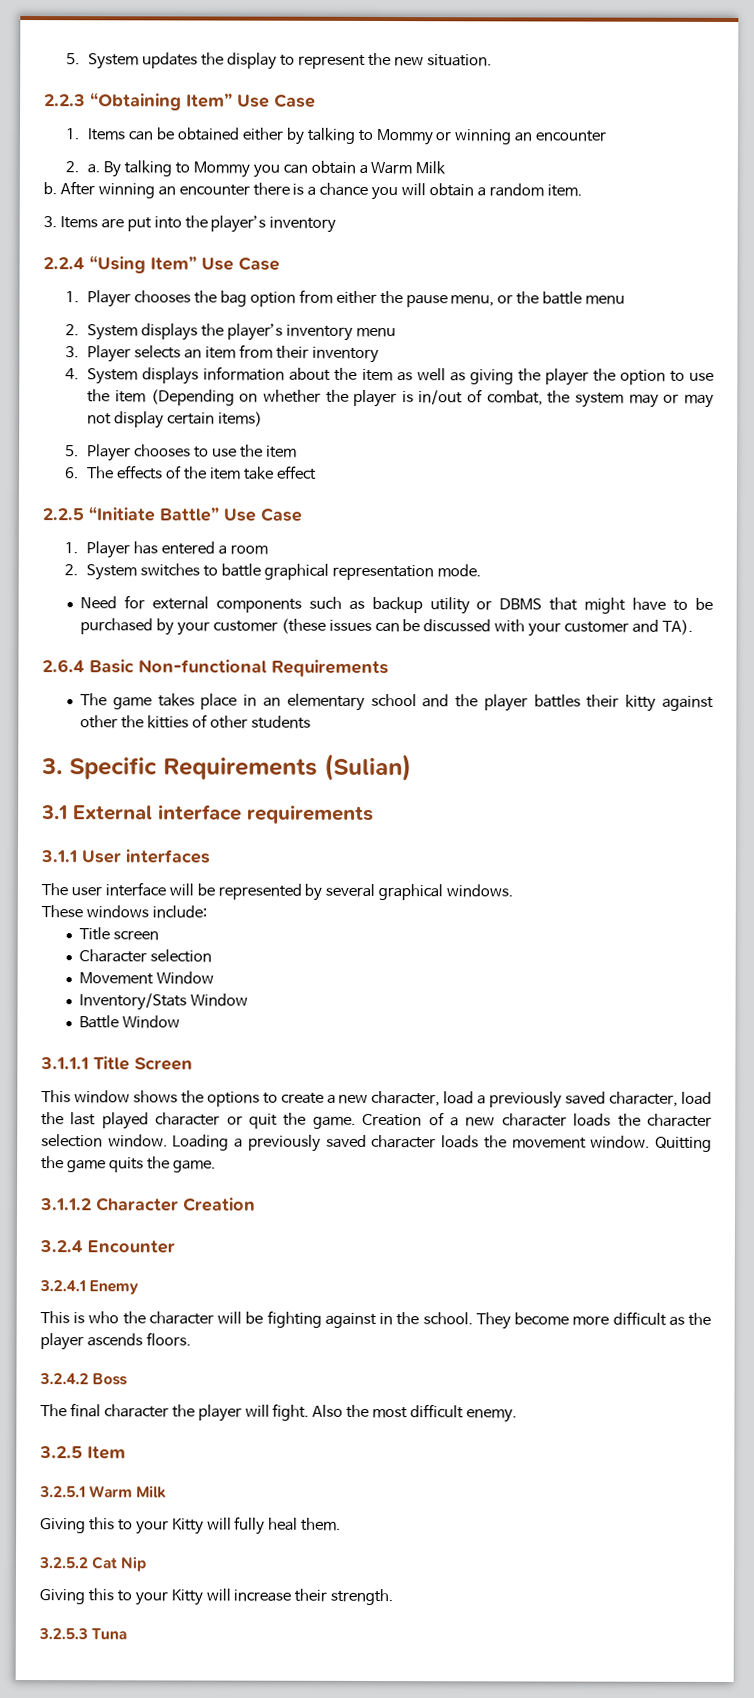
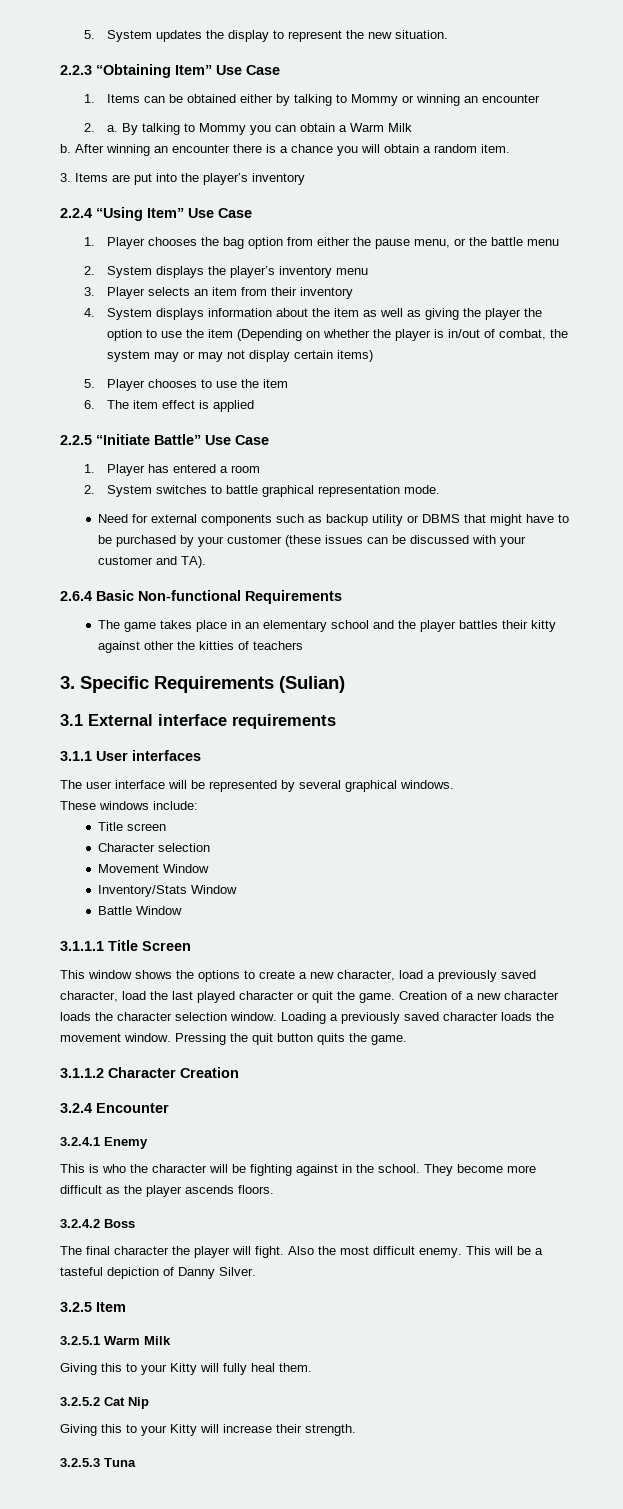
[117,465,274,480] effects of the item take -> [133,400,159,409] item
(317, 472) none -> [199,400,255,412] is applied
[209,715,311,729] other students -> [253,641,304,650] teachers
[655,1136,713,1152] [41,1156,106,1173] Quitting the game -> [175,1033,313,1045] Pressing the quit button
(518, 1416) none -> [466,1246,543,1255] [60,1267,256,1279] This will be a tasteful depiction of Danny Silver.

